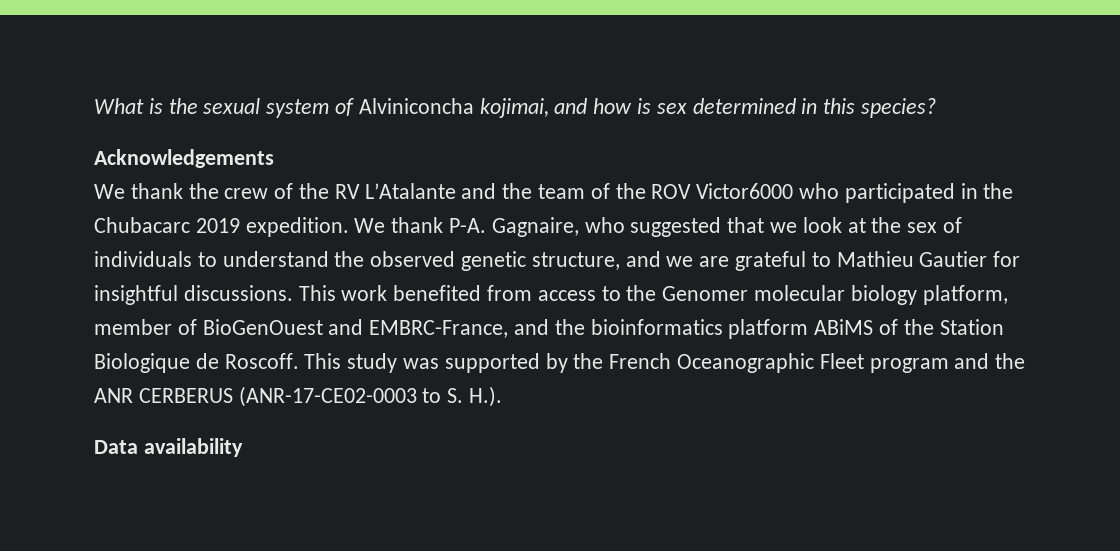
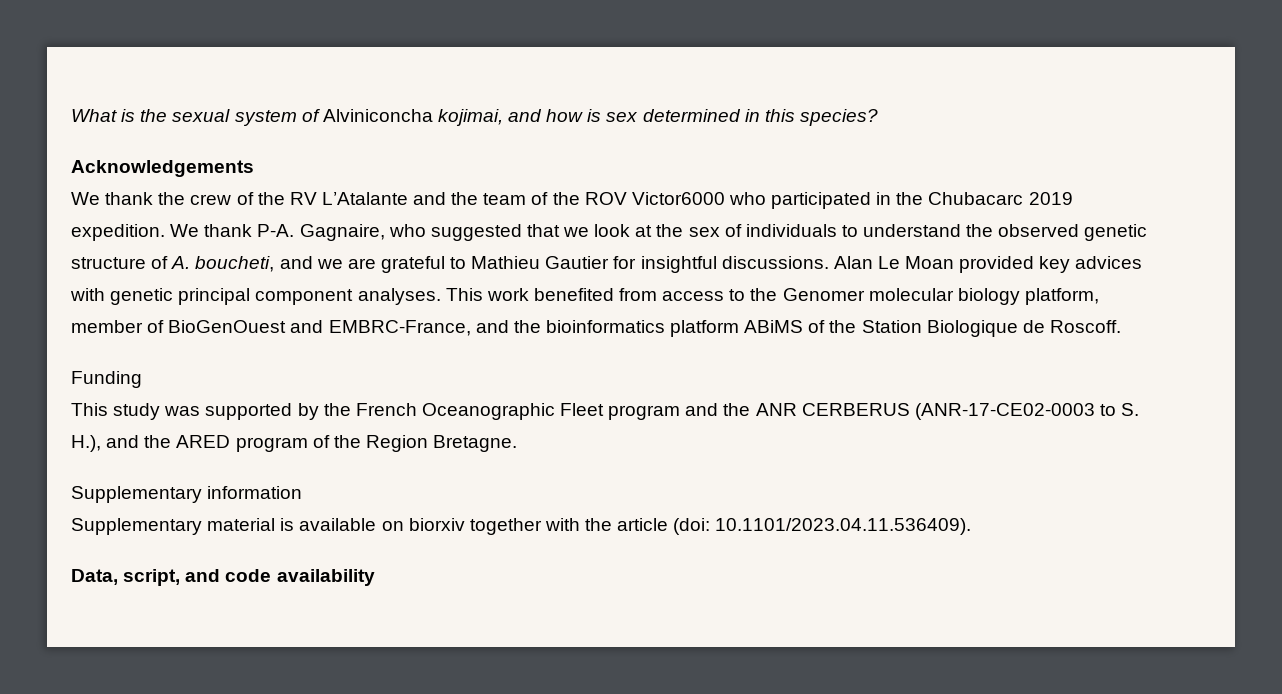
[531,252,620,270] structure, -> [71,256,275,272] structure of A. boucheti,
(293, 293) none -> [833,256,1143,273] [70,288,441,305] Alan Le Moan provided key advices with genetic principal component analyses.
(299, 361) none -> [71,371,142,388] // Funding //
[469,386,503,407] [94,440,138,454] H.). // Data -> [71,435,518,452] [71,486,303,503] [71,518,972,535] [71,569,272,586] H.), and the ARED program of the Region Bretagne. // Supplementary information // Supplementary material is available on biorxiv together with the article (doi: 10.1101/2023.04.11.536409). // Data, script, and code

